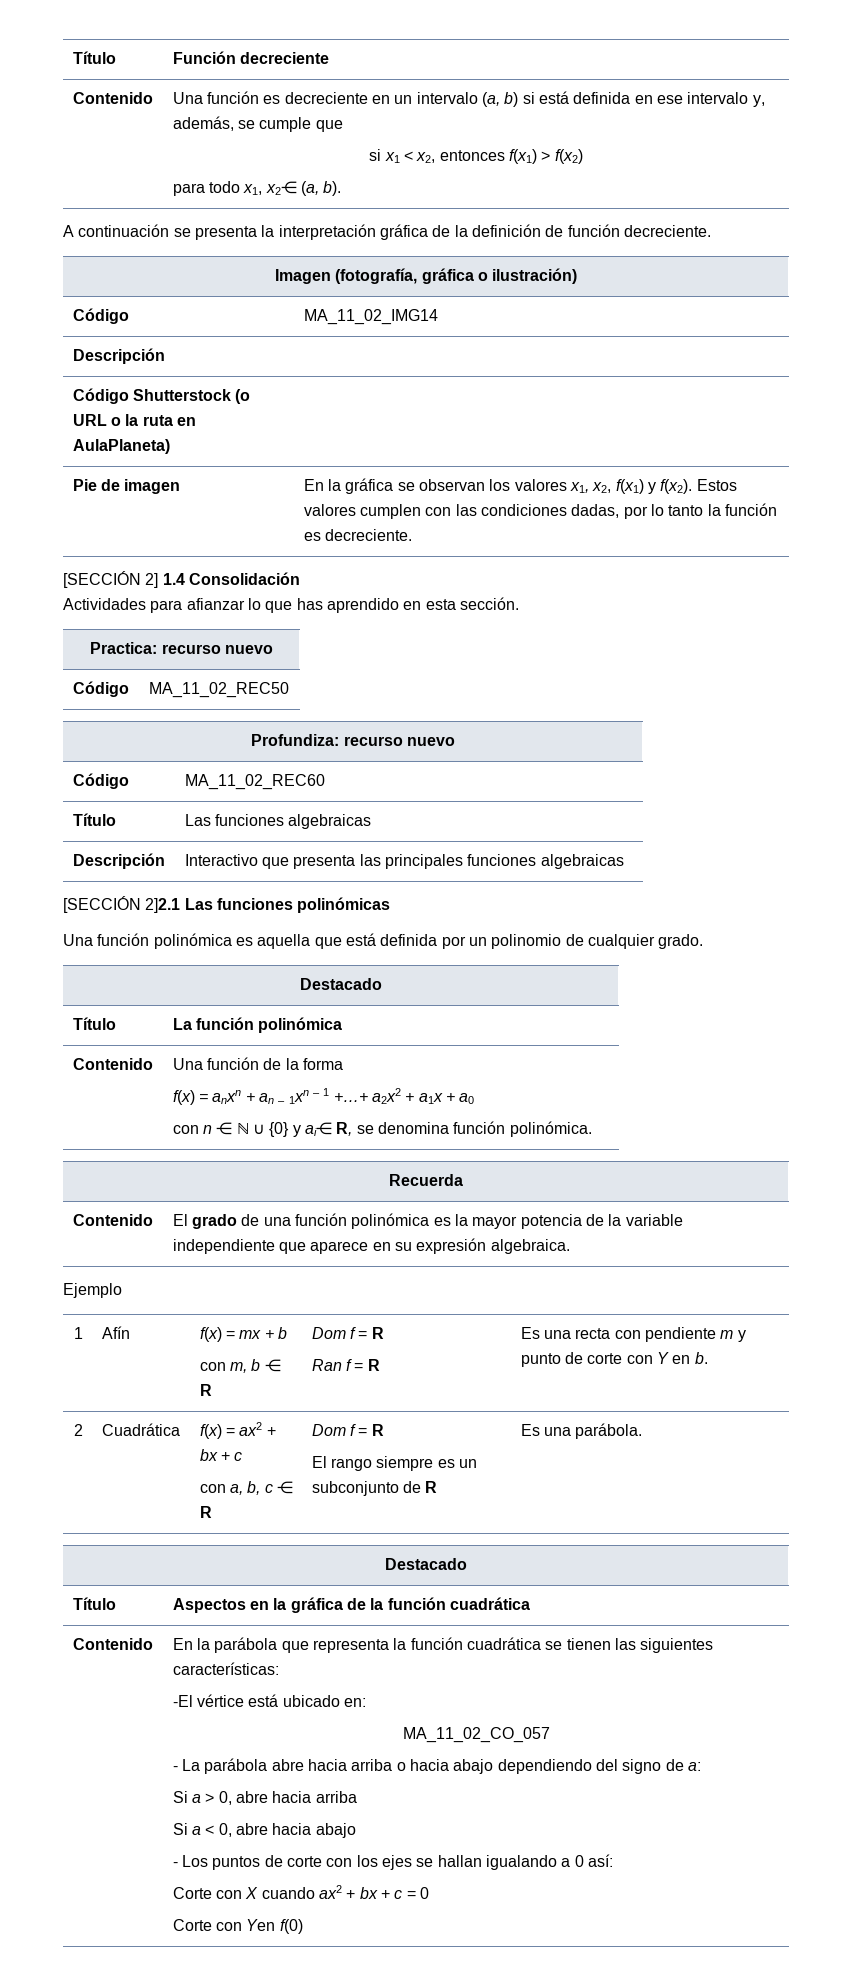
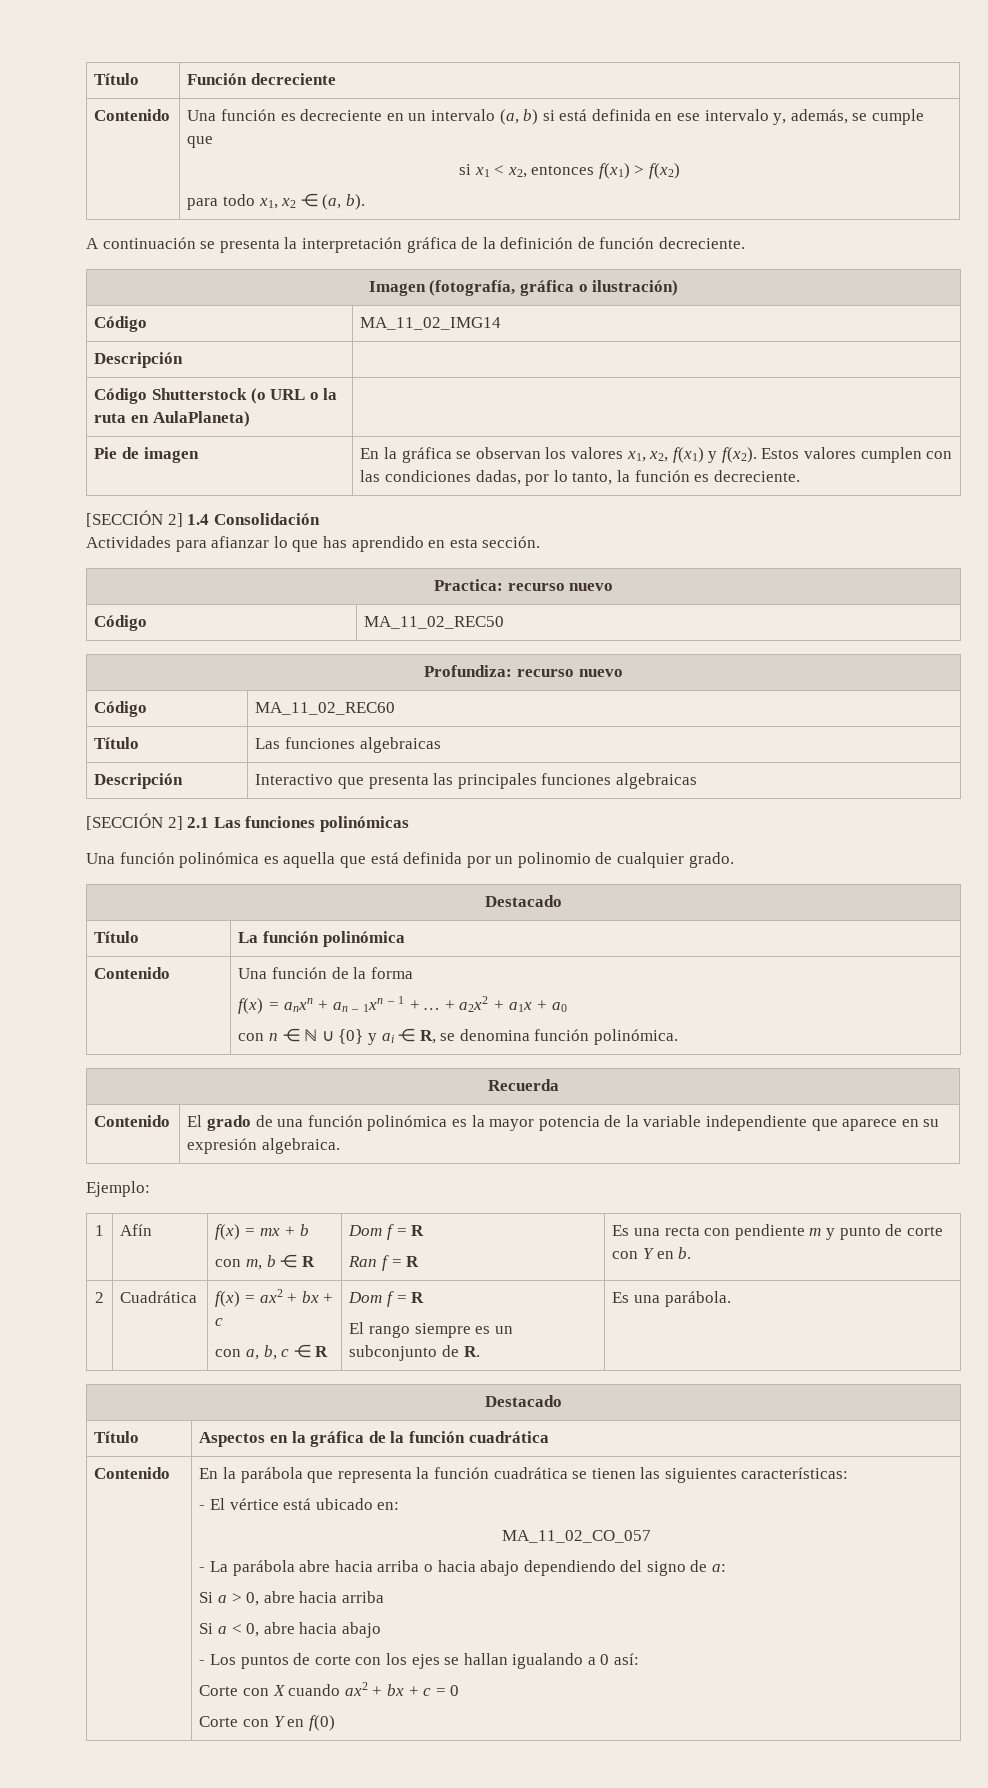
[265,181,297,195] x2⋲ -> [281,193,318,208] x2 ⋲
[668,505,704,516] tanto -> [572,472,613,485] tanto,
[145,898,181,913] 2]2.1 -> [167,816,210,830] 2] 2.1
[333,1093,368,1102] +…+ -> [408,1000,455,1010] + … +
[304,1122,332,1136] ai⋲ -> [381,1028,416,1043] ai ⋲
[63,1283,122,1298] Ejemplo -> [86,1181,150,1197] Ejemplo:
[425,1481,438,1493] R -> [463,1346,480,1357] R.
[172,1695,193,1707] -El -> [199,1498,225,1510] - El
[246,1919,276,1931] Yen -> [273,1716,305,1727] Y en

